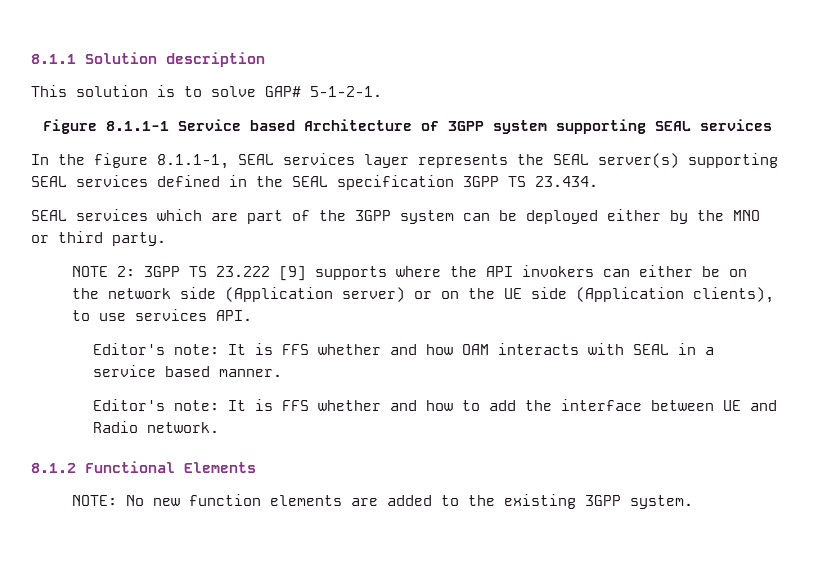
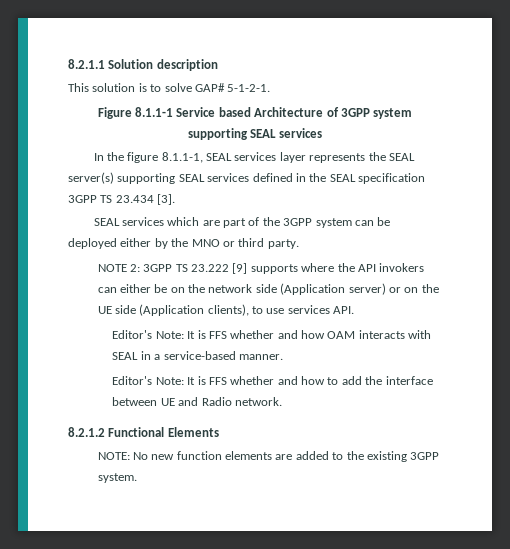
[31,54,76,64] 8.1.1 -> [68,59,105,69] 8.2.1.1
[535,176,598,187] 23.434. -> [115,194,176,205] 23.434 [3].
[173,344,219,355] note: -> [155,331,184,339] Note:
[92,365,210,377] service based -> [163,351,236,360] service-based
[173,400,219,411] note: -> [155,377,184,385] Note:
[31,463,76,473] 8.1.2 -> [68,427,105,437] 8.2.1.2

